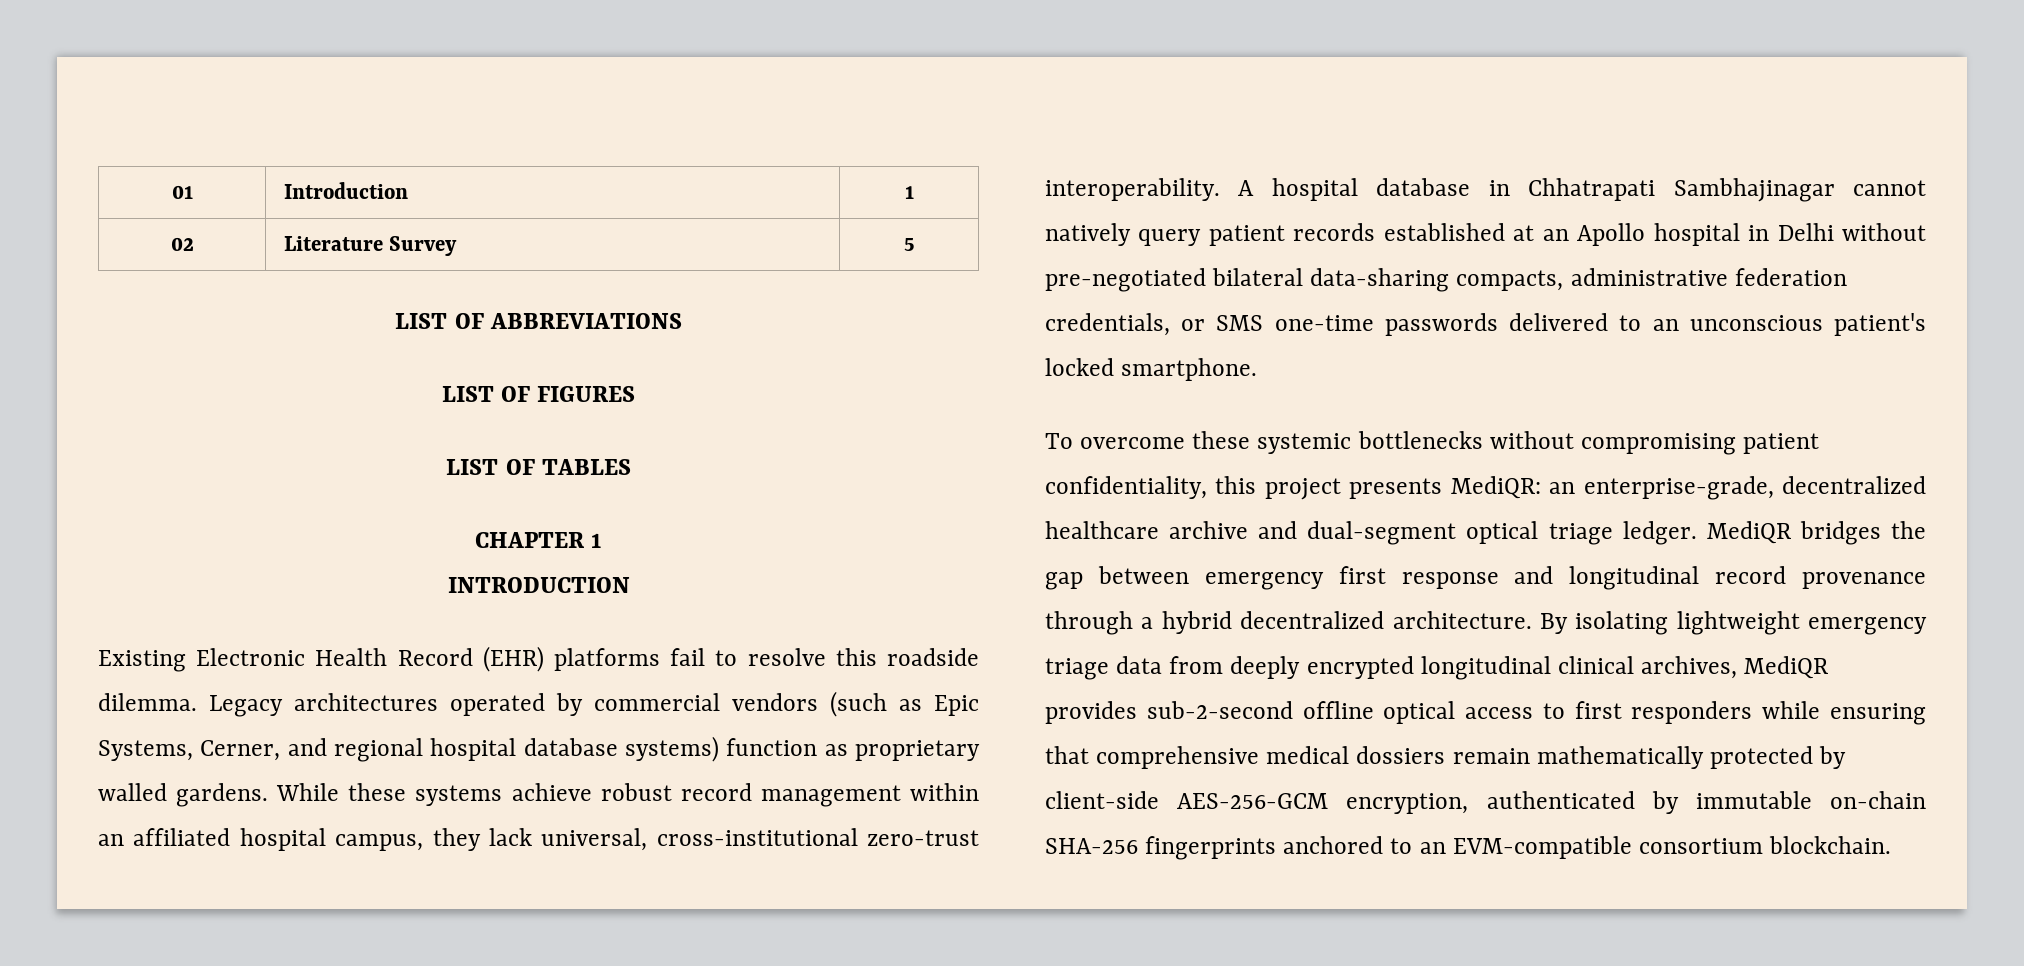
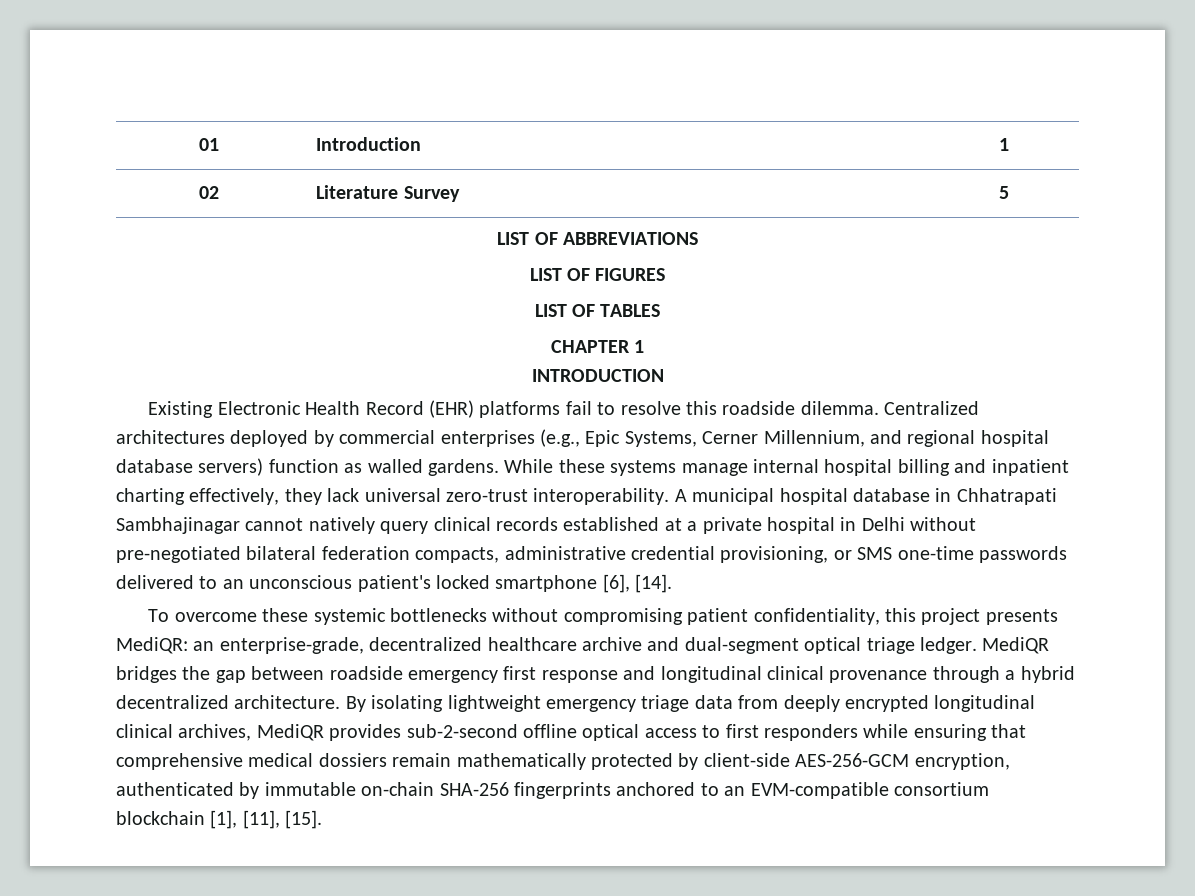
[209,691,979,717] [98,740,281,761] Legacy architectures operated by commercial vendors (such as Epic Systems, Cerner, -> [884,401,980,415] [116,429,865,447] Centralized architectures deployed by commercial enterprises (e.g., Epic Systems, Cerner Millennium,
[625,736,719,762] systems) -> [198,458,264,476] servers)
[855,740,981,761] proprietary -> (363, 468) none
[511,783,979,807] [98,828,858,851] achieve robust record management within an affiliated hospital campus, they lack universal, cross-institutional -> [681,459,1069,476] [116,488,441,505] manage internal hospital billing and inpatient charting effectively, they lack universal
(1255, 188) none -> [692,488,775,505] municipal
[1208,225,1285,246] patient -> [433,517,491,531] clinical
[1542,223,1646,246] an Apollo -> [687,517,762,534] a private
[1310,268,1450,292] data-sharing -> [321,546,410,560] federation
[1734,268,1847,286] [1045,313,1170,336] federation credentials, -> [631,546,829,563] credential provisioning,
[1121,358,1258,381] smartphone. -> [495,574,673,593] smartphone [6], [14].
(1189, 575) none -> [329,666,403,680] roadside
[1715,566,1787,584] record -> [766,666,824,680] clinical
[1769,836,1892,854] blockchain. -> [116,810,323,829] blockchain [1], [11], [15].

